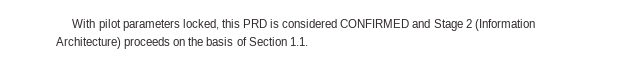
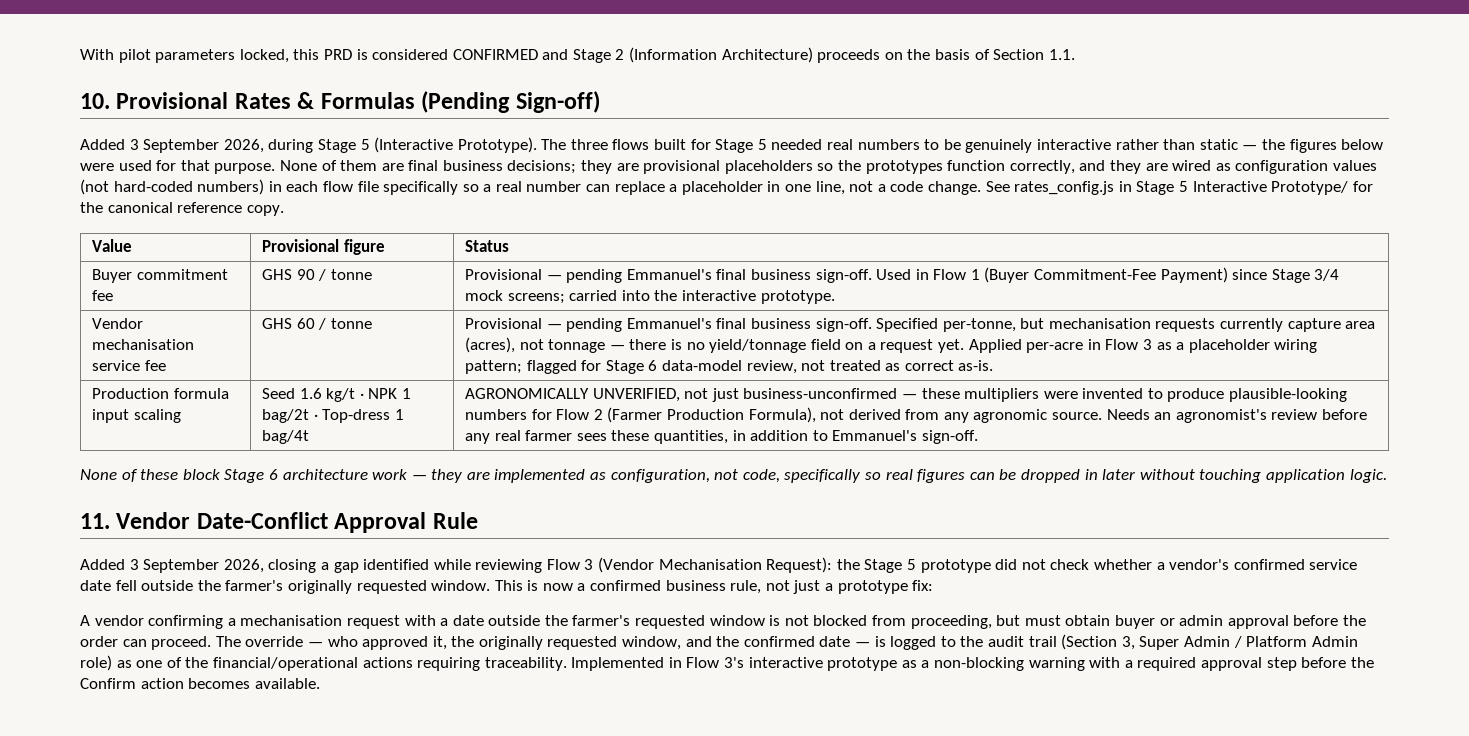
(308, 41) none -> [80,91,600,113] [80,137,1384,153] [80,160,1377,174] [80,179,1373,195] [80,202,284,216] [91,239,132,252] [261,239,385,255] [464,240,509,252] [91,269,228,283] [91,290,113,301] [261,269,372,281] [464,267,1340,283] [464,290,835,304] [91,318,143,329] [91,339,194,350] [91,360,166,371] [261,318,372,330] [464,318,1376,332] [464,337,1318,353] [464,360,994,374] [91,388,229,399] [91,409,181,423] [261,388,411,402] [261,409,404,423] [261,430,309,444] [464,388,1348,402] [464,407,1367,423] [464,430,978,444] [80,469,1387,483] [80,512,478,533] [80,557,1358,573] [80,580,934,594] [80,615,1366,629] [80,634,1358,650] [80,655,1374,671] [80,678,320,689] // 10. Provisional Rates & Formulas (Pending Sign-off) // Added 3 September 2026, during Stage 5 (Interactive Prototype). The three flows built for Stage 5 needed real numbers to be genuinely interactive rather than static — the figures below were used for that purpose. None of them are final business decisions; they are provisional placeholders so the prototypes function correctly, and they are wired as configuration values (not hard-coded numbers) in each flow file specifically so a real number can replace a placeholder in one line, not a code change. See rates_config.js in Stage 5 Interactive Prototype/ for the canonical reference copy. // Value | Provisional figure | Status // Buyer commitment fee | GHS 90 / tonne | Provisional — pending Emmanuel's final business sign-off. Used in Flow 1 (Buyer Commitment-Fee Payment) since Stage 3/4 mock screens; carried into the interactive prototype. // Vendor mechanisation service fee | GHS 60 / tonne | Provisional — pending Emmanuel's final business sign-off. Specified per-tonne, but mechanisation requests currently capture area (acres), not tonnage — there is no yield/tonnage field on a request yet. Applied per-acre in Flow 3 as a placeholder wiring pattern; flagged for Stage 6 data-model review, not treated as correct as-is. // Production formula input scaling | Seed 1.6 kg/t · NPK 1 bag/2t · Top-dress 1 bag/4t | AGRONOMICALLY UNVERIFIED, not just business-unconfirmed — these multipliers were invented to produce plausible-looking numbers for Flow 2 (Farmer Production Formula), not derived from any agronomic source. Needs an agronomist's review before any real farmer sees these quantities, in addition to Emmanuel's sign-off. // None of these block Stage 6 architecture work — they are implemented as configuration, not code, specifically so real figures can be dropped in later without touching application logic. // 11. Vendor Date-Conflict Approval Rule // Added 3 September 2026, closing a gap identified while reviewing Flow 3 (Vendor Mechanisation Request): the Stage 5 prototype did not check whether a vendor's confirmed service date fell outside the farmer's originally requested window. This is now a confirmed business rule, not just a prototype fix: // A vendor confirming a mechanisation request with a date outside the farmer's requested window is not blocked from proceeding, but must obtain buyer or admin approval before the order can proceed. The override — who approved it, the originally requested window, and the confirmed date — is logged to the audit trail (Section 3, Super Admin / Platform Admin role) as one of the financial/operational actions requiring traceability. Implemented in Flow 3's interactive prototype as a non-blocking warning with a required approval step before the Confirm action becomes available.

